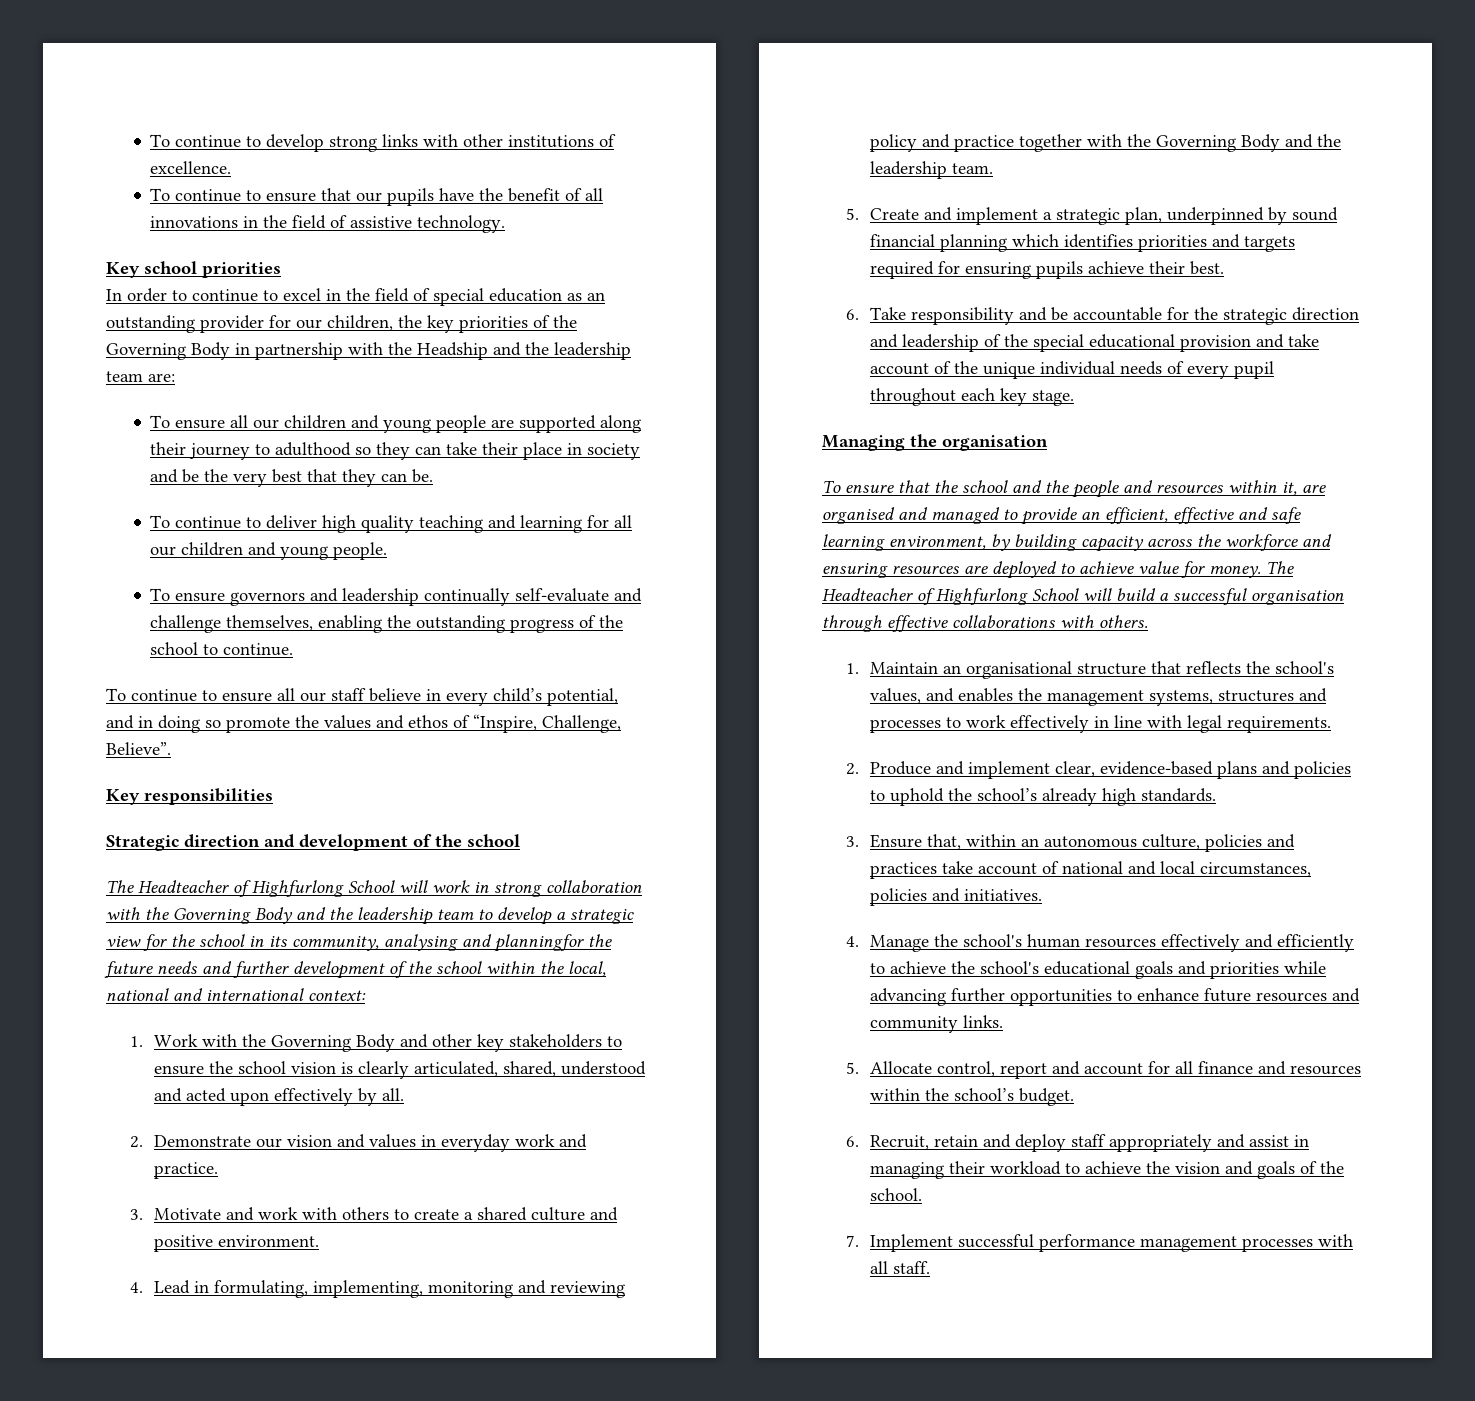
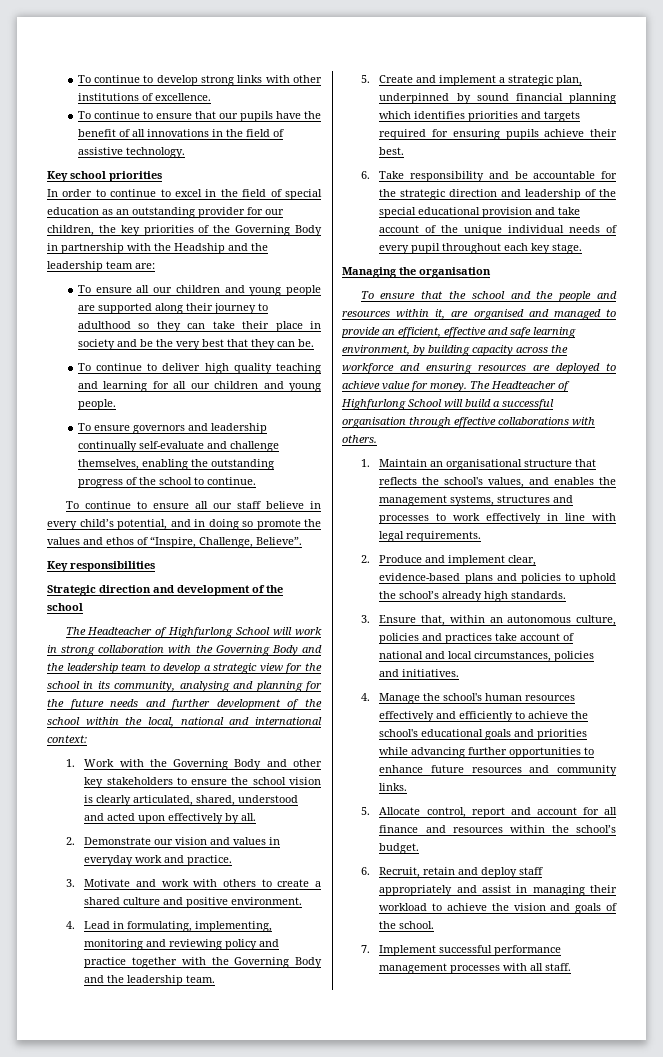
[494,934,584,952] planningfor -> [255,681,322,692] planning for

